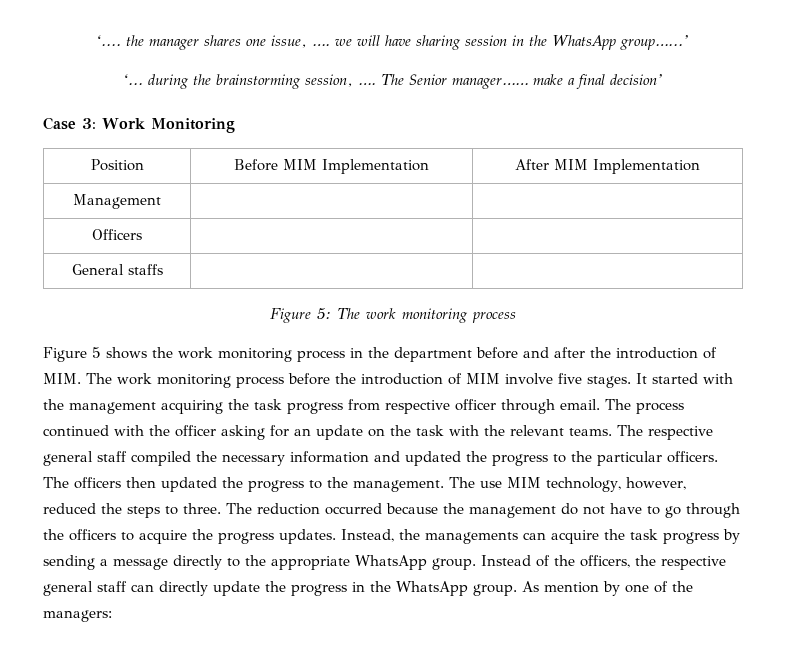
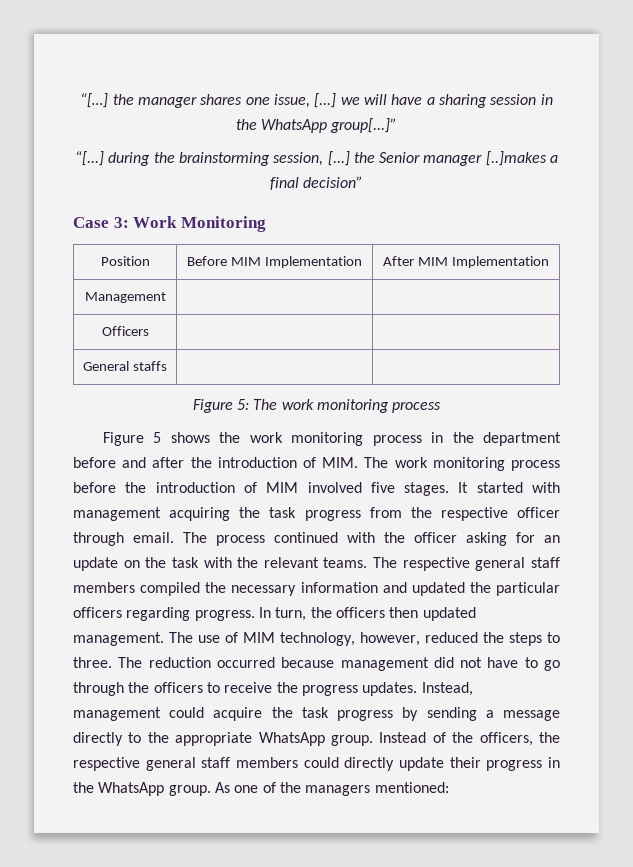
[98,35,122,46] ‘.... -> [80,93,109,108] “[…]
[312,44,331,46] …. -> [314,93,337,108] [...]
(412, 40) none -> [426,97,435,105] a
[619,35,688,50] [124,74,143,85] group…...’ // ‘... -> [330,118,398,133] [74,151,104,166] group[...]” // “[...]
[357,74,563,89] …. The Senior manager…… make -> [327,151,547,166] [...] the Senior manager [..]makes
[609,74,662,85] decision’ -> [303,176,364,188] decision”
[505,373,553,385] involve -> [307,482,362,493] involved
[43,399,64,410] the -> (560, 487) none
(380, 405) none -> [410,507,432,518] the
(127, 456) none -> [73,582,135,593] members
[492,451,718,466] [43,477,348,492] progress to the particular officers. The officers then updated the progress to the -> [496,582,560,596] [73,607,476,621] particular officers regarding progress. In turn, the officers then updated
(502, 484) none -> [225,632,238,643] of
[443,503,578,518] the management do -> [340,657,454,671] management did
[139,530,187,544] acquire -> [224,682,273,693] receive
[399,529,546,544] the managements can -> [73,707,205,721] management could
[131,584,154,592] can -> [236,757,339,768] members could
[265,581,286,592] the -> [449,757,481,768] their
[544,581,620,596] mention by -> (230, 787) none
[43,610,112,622] managers: -> [305,782,449,796] managers mentioned:

